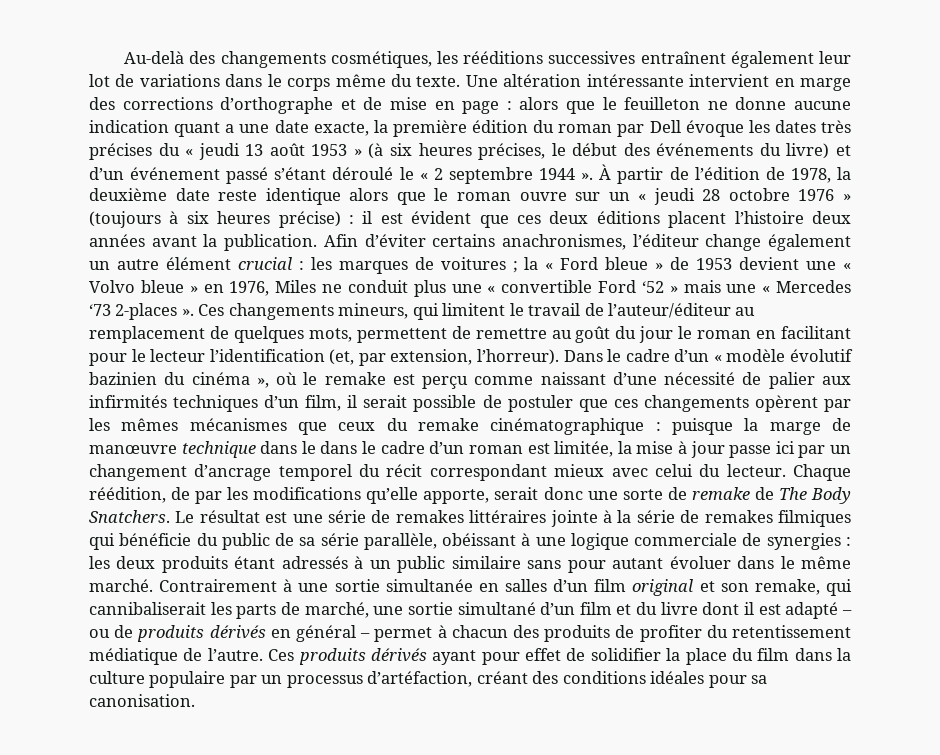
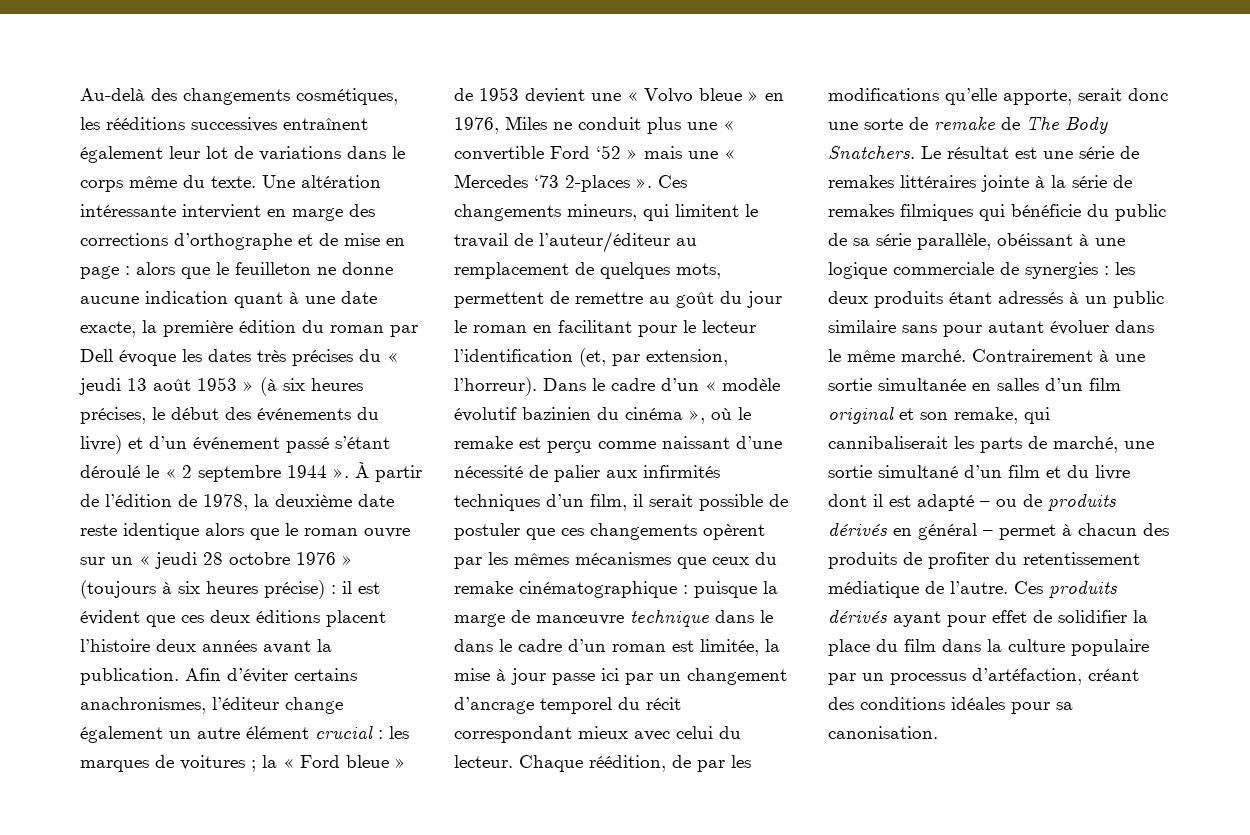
[225,124,235,133] a -> [289,292,299,304] à

